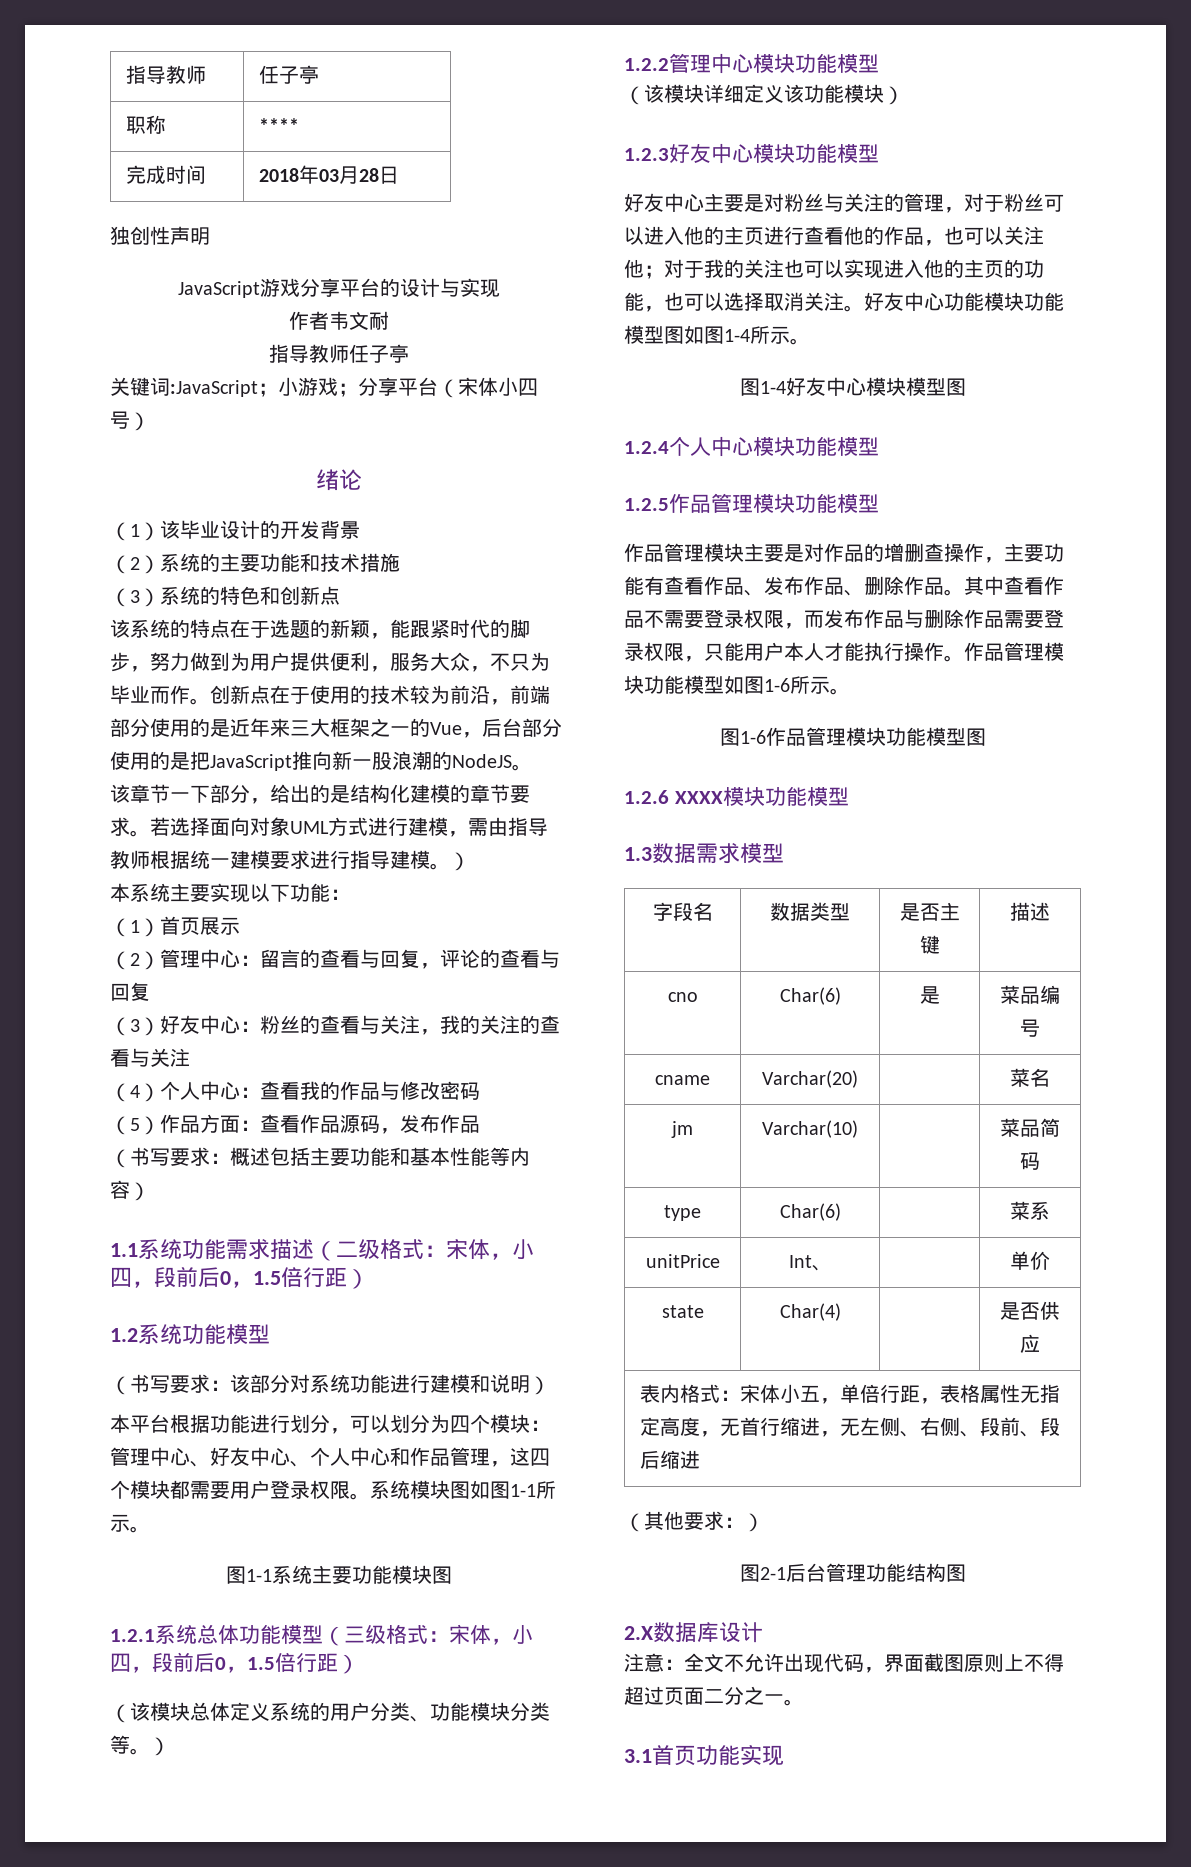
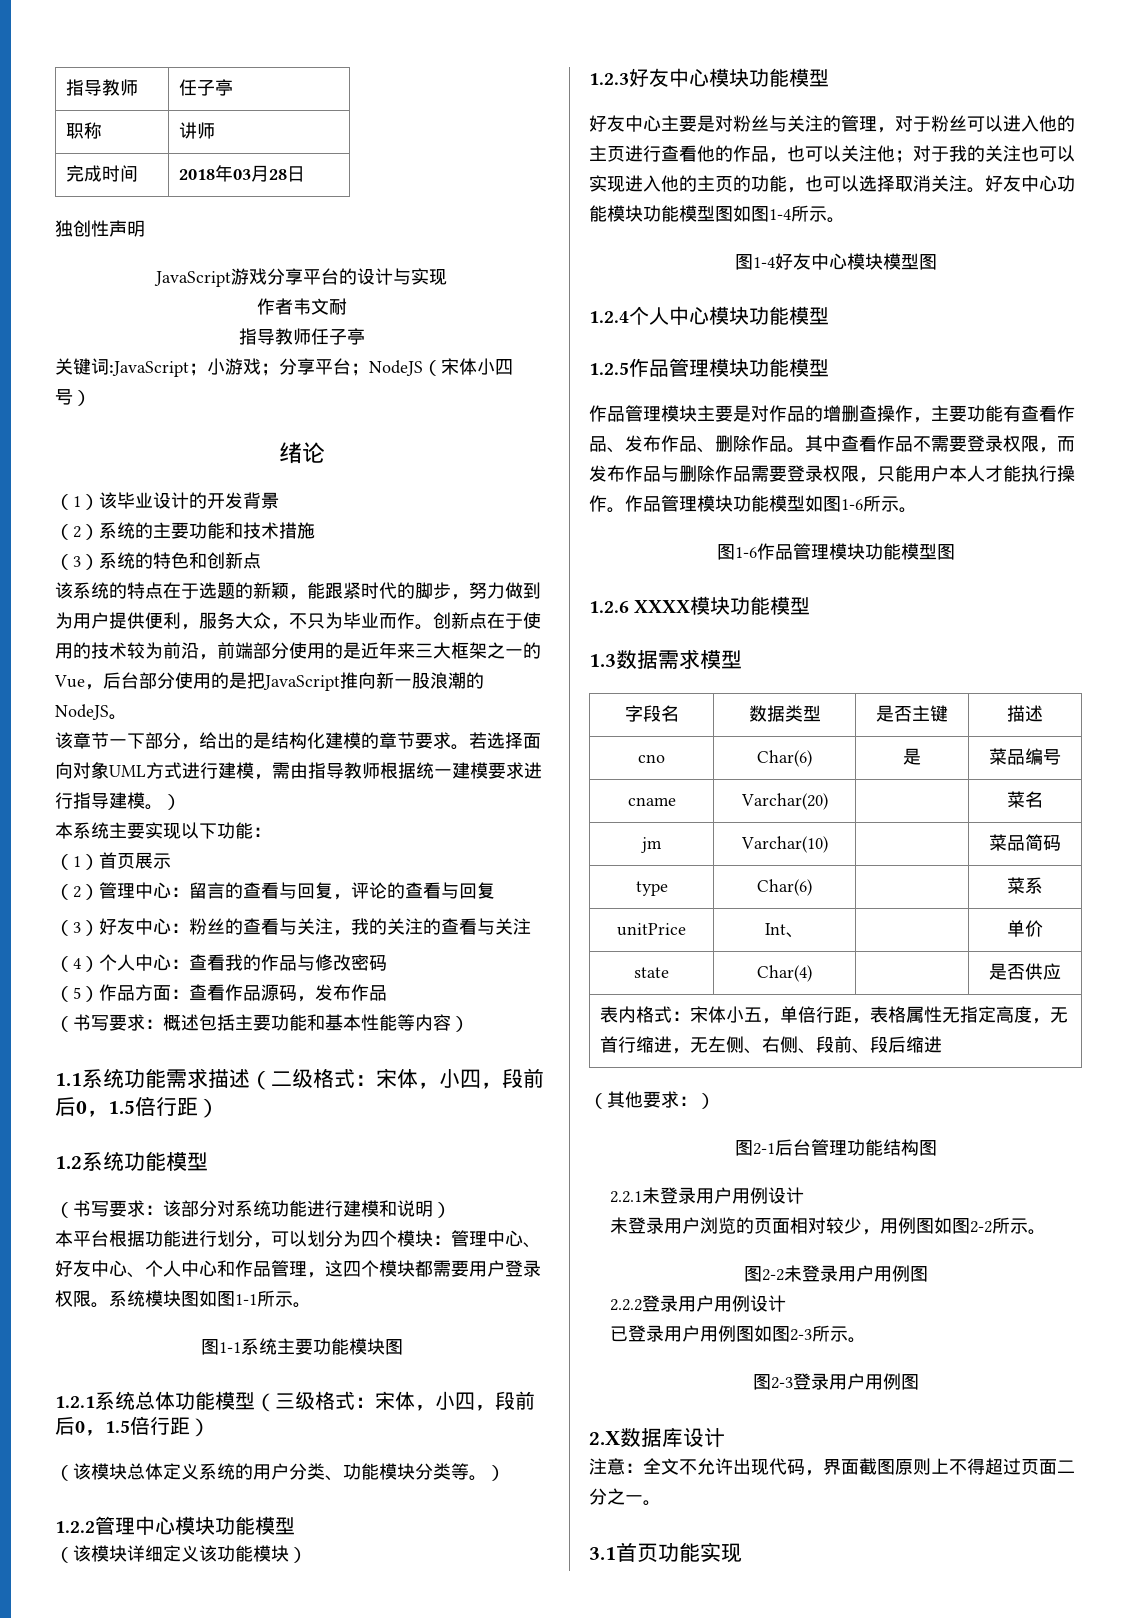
[258,118,299,132] **** -> [179,122,216,139] 讲师
(438, 386) none -> [351,360,423,376] ；NodeJS
(966, 1573) none -> [610,1187,805,1204] [610,1217,1047,1235] [743,1265,928,1282] [610,1295,787,1312] [610,1325,867,1343] [752,1373,919,1390] // 2.2.1未登录用户用例设计 // 未登录用户浏览的页面相对较少，用例图如图2-2所示。 // 图2-2未登录用户用例图 // 2.2.2登录用户用例设计 // 已登录用户用例图如图2-3所示。 // 图2-3登录用户用例图

